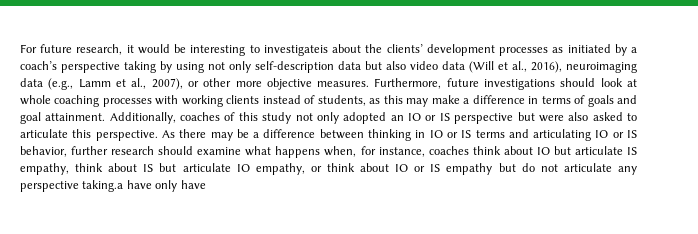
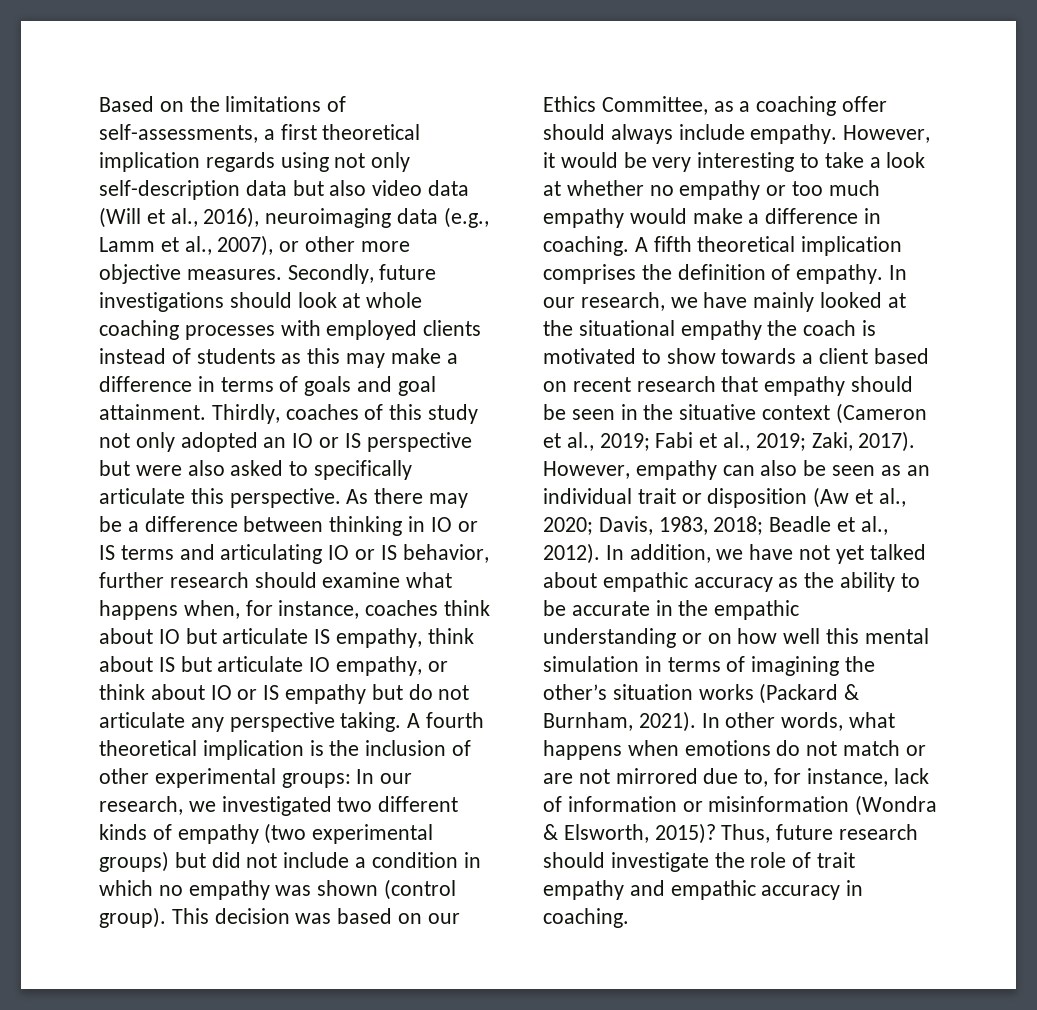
[20,44,638,56] [20,61,172,73] For future research, it would be interesting to investigateis about the clients’ development processes as initiated by a coach’s perspective taking by -> [99,96,347,112] [99,124,421,143] [99,152,275,172] Based on the limitations of self-assessments, a first theoretical implication regards
[374,78,442,89] Furthermore, -> [287,264,374,284] Secondly,
[181,95,223,107] working -> [326,320,418,340] employed
[317,95,366,106] students, -> [196,348,276,364] students
[109,112,176,124] Additionally, -> [211,404,280,424] Thirdly,
(637, 117) none -> [314,460,413,480] specifically
[82,180,206,192] taking.a have only have -> [340,712,485,732] [99,740,472,760] [99,768,413,788] [99,796,459,816] [99,823,434,844] [99,851,481,872] [99,879,457,900] [99,907,460,928] [543,96,888,116] [543,124,931,144] [543,152,926,172] [543,180,880,200] [543,208,882,228] [543,236,903,256] [543,264,908,284] [543,292,906,312] [543,320,877,340] [543,348,929,364] [543,376,914,396] [543,403,927,424] [543,431,916,452] [543,460,930,480] [543,487,906,508] [543,516,888,535] [543,543,926,564] [543,572,920,592] [543,600,800,620] [543,628,929,648] [543,656,876,676] [543,683,860,704] [543,711,896,732] [543,740,926,760] [543,768,929,787] [543,795,938,816] [543,823,919,844] [543,852,856,872] [543,880,864,900] [543,908,629,928] taking. A fourth theoretical implication is the inclusion of other experimental groups: In our research, we investigated two different kinds of empathy (two experimental groups) but did not include a condition in which no empathy was shown (control group). This decision was based on our Ethics Committee, as a coaching offer should always include empathy. However, it would be very interesting to take a look at whether no empathy or too much empathy would make a difference in coaching. A fifth theoretical implication comprises the definition of empathy. In our research, we have mainly looked at the situational empathy the coach is motivated to show towards a client based on recent research that empathy should be seen in the situative context (Cameron et al., 2019; Fabi et al., 2019; Zaki, 2017). However, empathy can also be seen as an individual trait or disposition (Aw et al., 2020; Davis, 1983, 2018; Beadle et al., 2012). In addition, we have not yet talked about empathic accuracy as the ability to be accurate in the empathic understanding or on how well this mental simulation in terms of imagining the other’s situation works (Packard & Burnham, 2021). In other words, what happens when emotions do not match or are not mirrored due to, for instance, lack of information or misinformation (Wondra & Elsworth, 2015)? Thus, future research should investigate the role of trait empathy and empathic accuracy in coaching.

